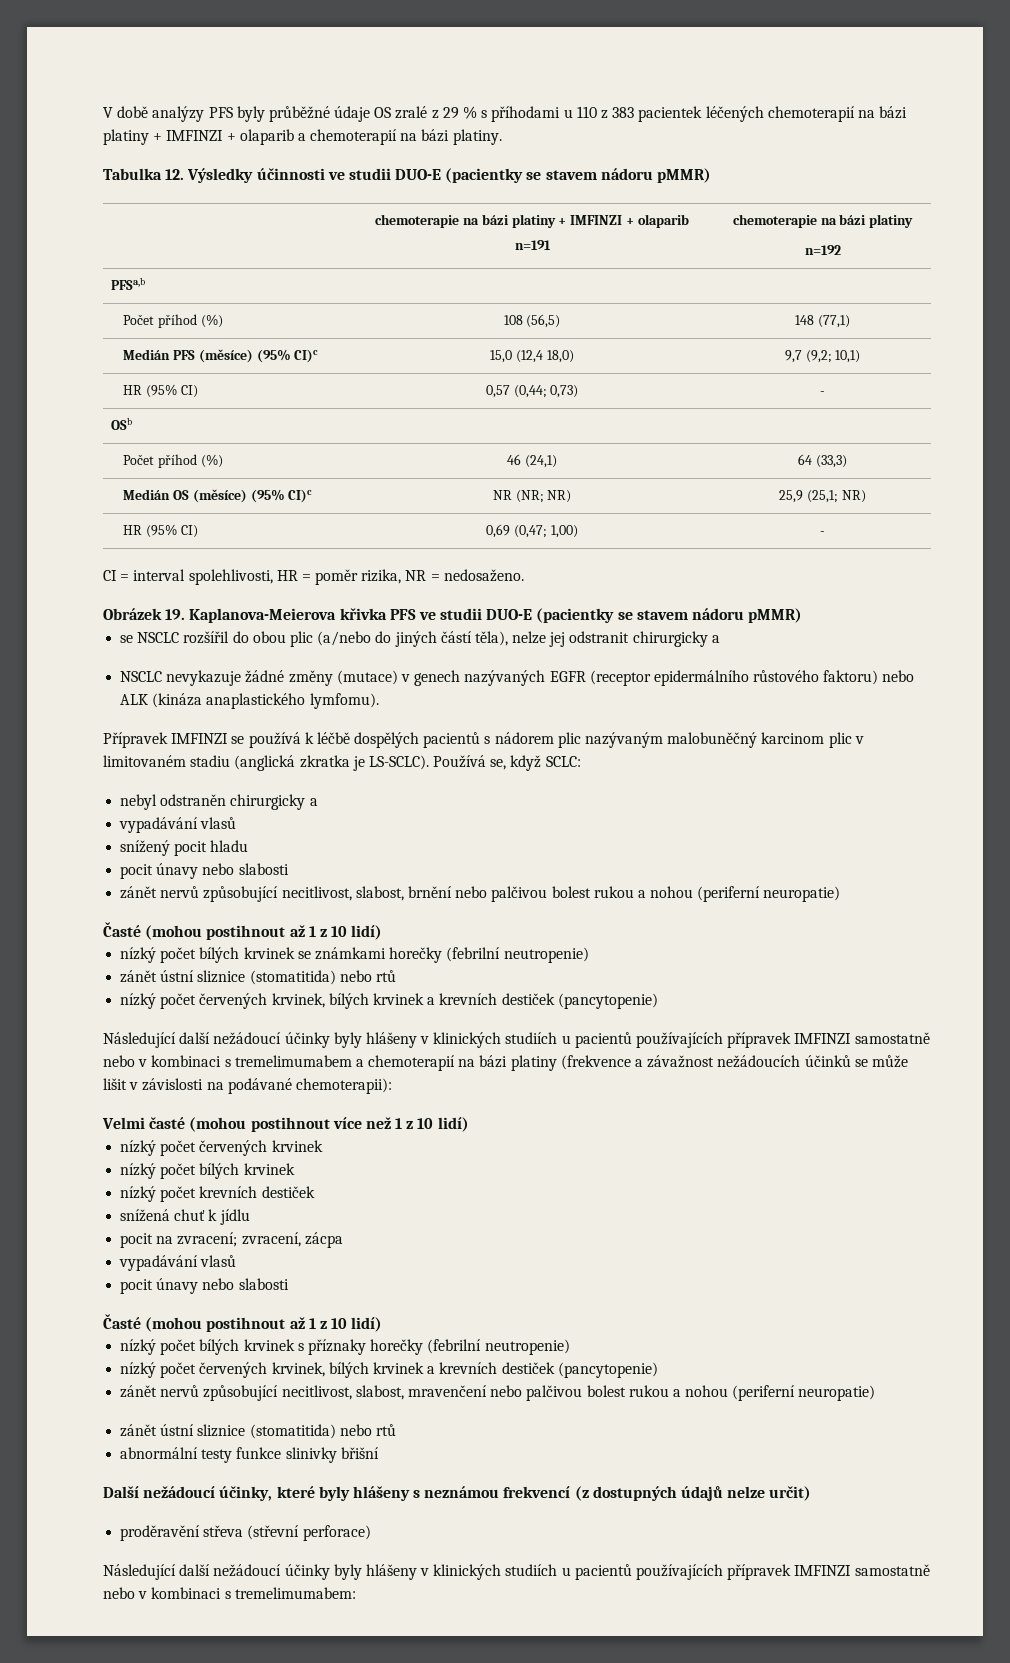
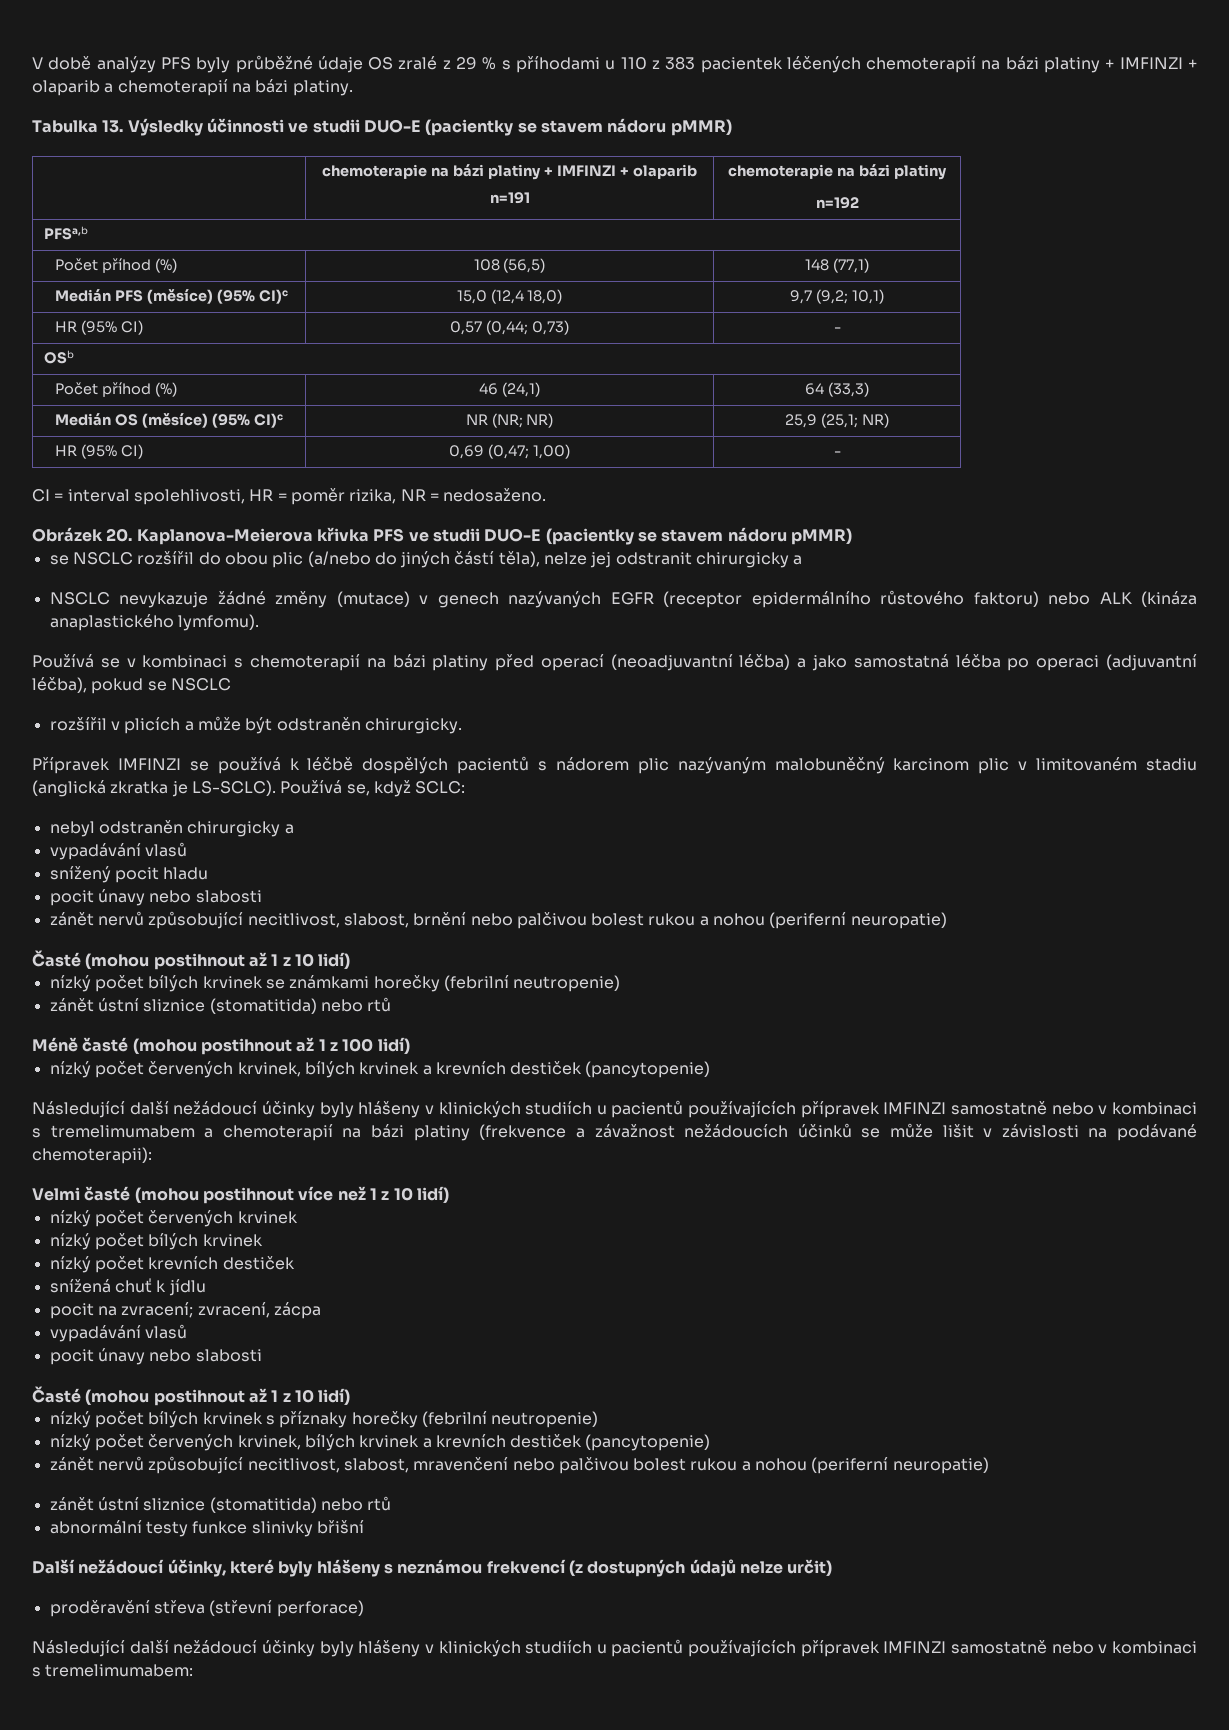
[165,169,185,180] 12. -> [102,120,124,133] 13.
[165,609,186,620] 19. -> [106,528,133,542] 20.
(379, 701) none -> [32,654,1197,671] [32,677,231,694] [49,716,462,734] // Používá se v kombinaci s chemoterapií na bázi platiny před operací (neoadjuvantní léčba) a jako samostatná léčba po operaci (adjuvantní léčba), pokud se NSCLC // rozšířil v plicích a může být odstraněn chirurgicky.
(396, 976) none -> [32,1037,410,1055] // Méně časté (mohou postihnout až 1 z 100 lidí)

